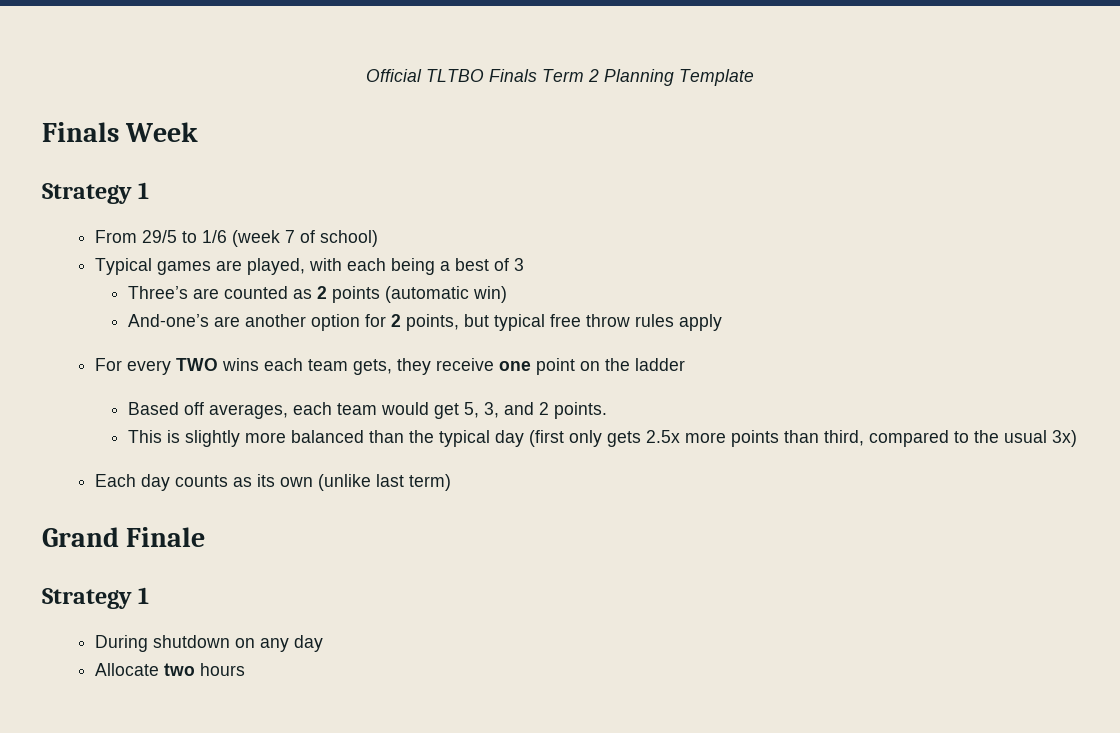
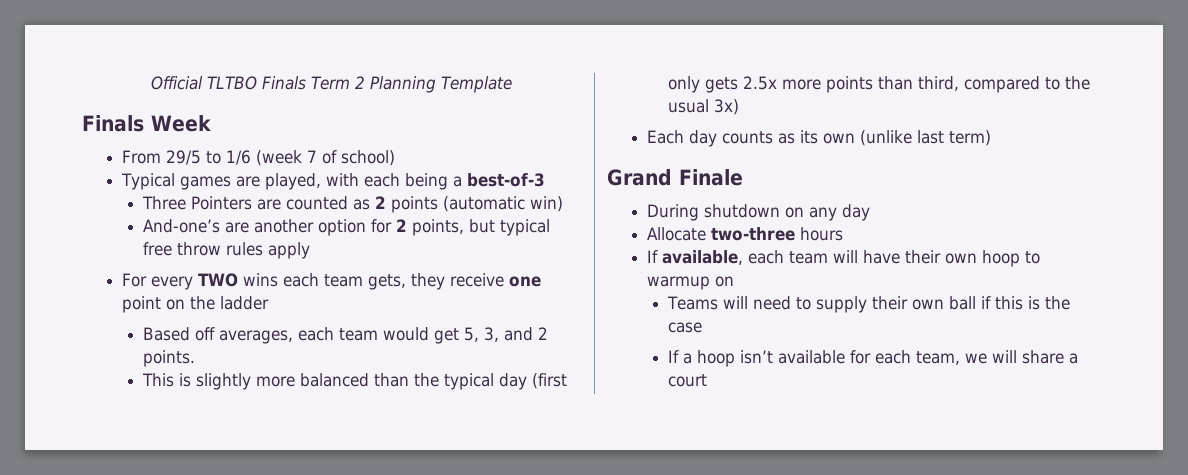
[42,182,150,204] // Strategy 1 -> (211, 123) none
[454,258,524,271] [128,286,189,299] best of 3 // Three’s -> [466,173,545,187] [141,196,252,210] best-of-3 // Three Pointers
[42,587,150,609] // Strategy 1 -> (743, 177) none
[163,663,195,676] two -> [710,227,795,241] two-three
(245, 669) none -> [646,250,1040,267] [646,276,734,290] [666,296,1070,313] [667,322,702,333] [667,350,1078,367] [667,374,707,387] // If available, each team will have their own hoop to warmup on // Teams will need to supply their own ball if this is the case // If a hoop isn’t available for each team, we will share a court

